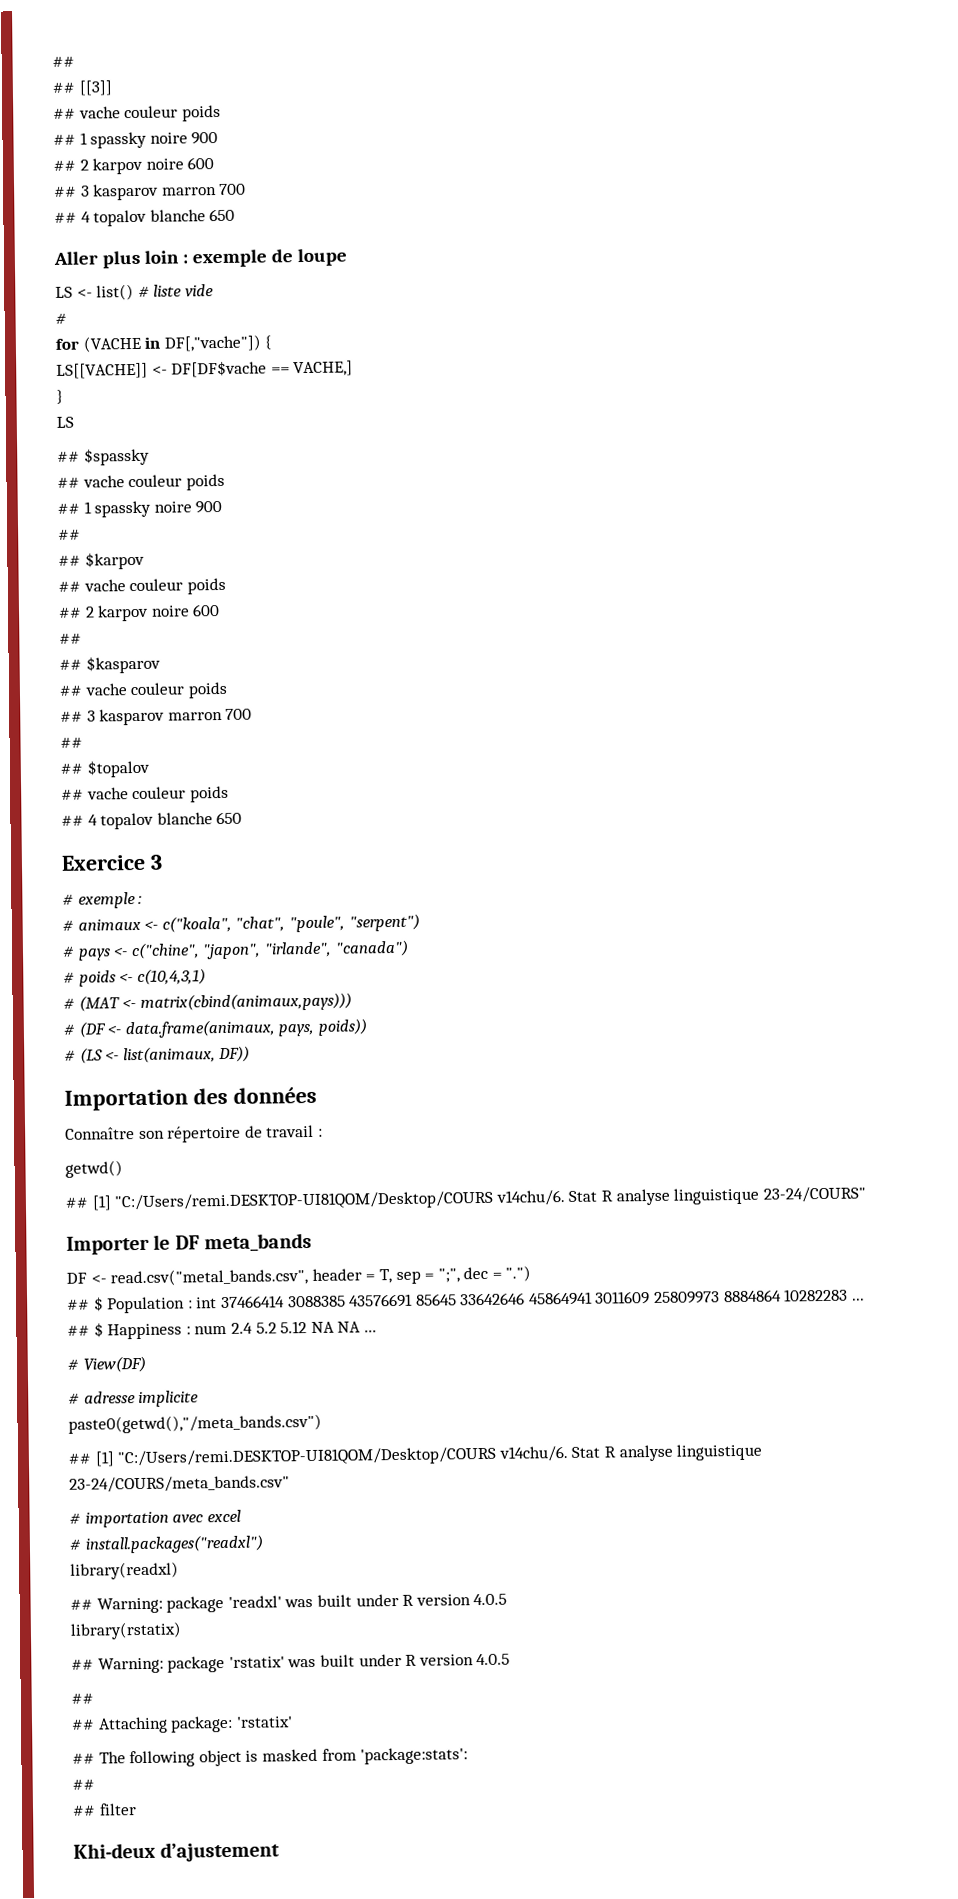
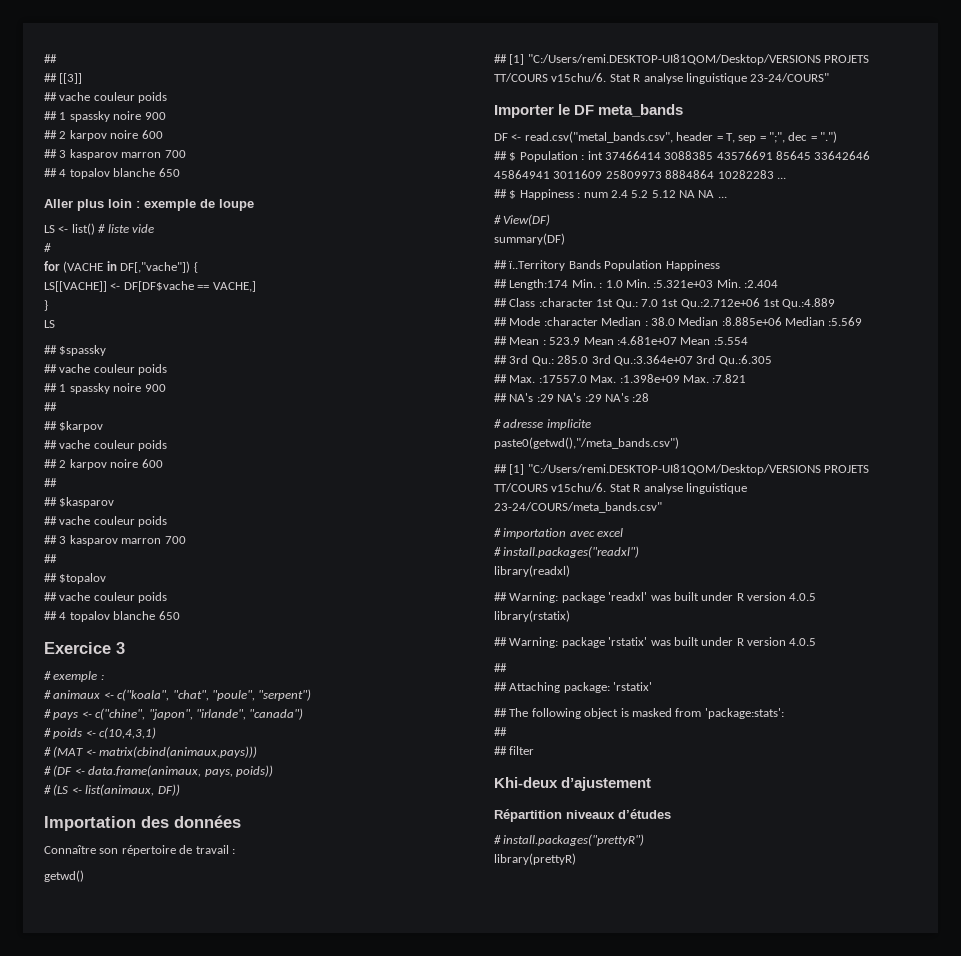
[114,1190,565,1212] "C:/Users/remi.DESKTOP-UI81QOM/Desktop/COURS v14chu/6. -> [527,54,870,65] [494,73,607,82] "C:/Users/remi.DESKTOP-UI81QOM/Desktop/VERSIONS PROJETS TT/COURS v15chu/6.
(146, 1364) none -> [494,233,565,245] [494,260,720,271] [494,279,778,290] [494,298,836,309] [494,317,863,326] [494,336,748,345] [494,355,772,366] [494,374,747,383] [494,393,650,402] // summary(DF) // ## ï..Territory Bands Population Happiness // ## Length:174 Min. : 1.0 Min. :5.321e+03 Min. :2.404 // ## Class :character 1st Qu.: 7.0 1st Qu.:2.712e+06 1st Qu.:4.889 // ## Mode :character Median : 38.0 Median :8.885e+06 Median :5.569 // ## Mean : 523.9 Mean :4.681e+07 Mean :5.554 // ## 3rd Qu.: 285.0 3rd Qu.:3.364e+07 3rd Qu.:6.305 // ## Max. :17557.0 Max. :1.398e+09 Max. :7.821 // ## NA's :29 NA's :29 NA's :28
[117,1445,568,1468] "C:/Users/remi.DESKTOP-UI81QOM/Desktop/COURS v14chu/6. -> [527,464,870,475] [494,483,607,492] "C:/Users/remi.DESKTOP-UI81QOM/Desktop/VERSIONS PROJETS TT/COURS v15chu/6.
(281, 1851) none -> [494,809,671,822] [494,834,645,846] [494,853,576,865] // Répartition niveaux d’études // # install.packages("prettyR") // library(prettyR)

